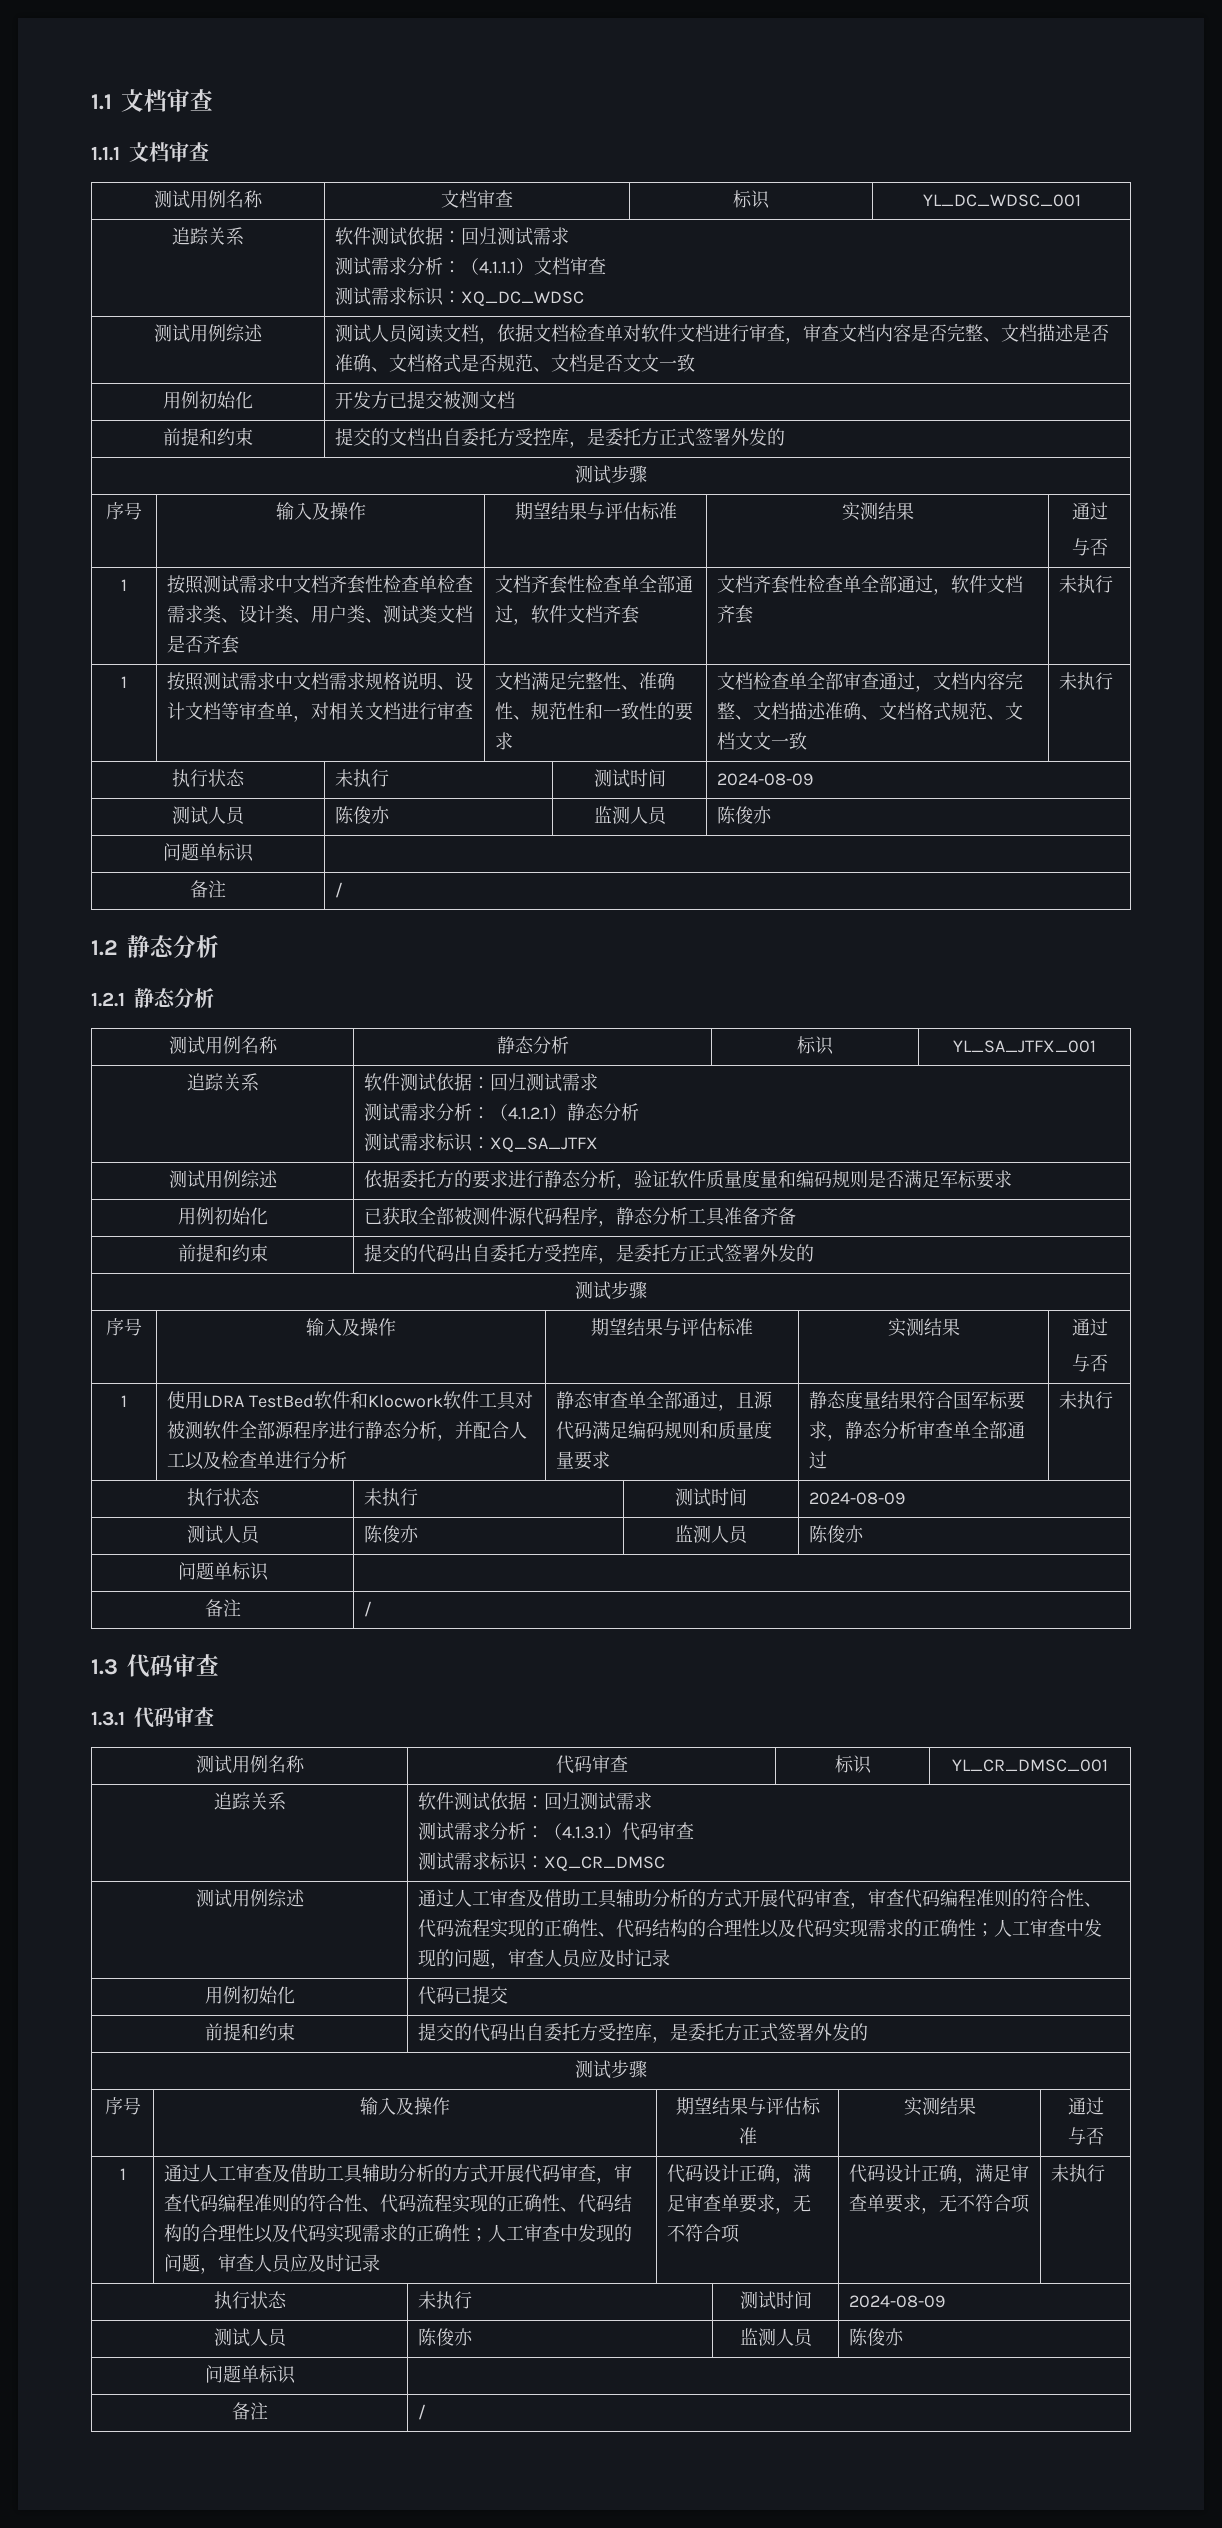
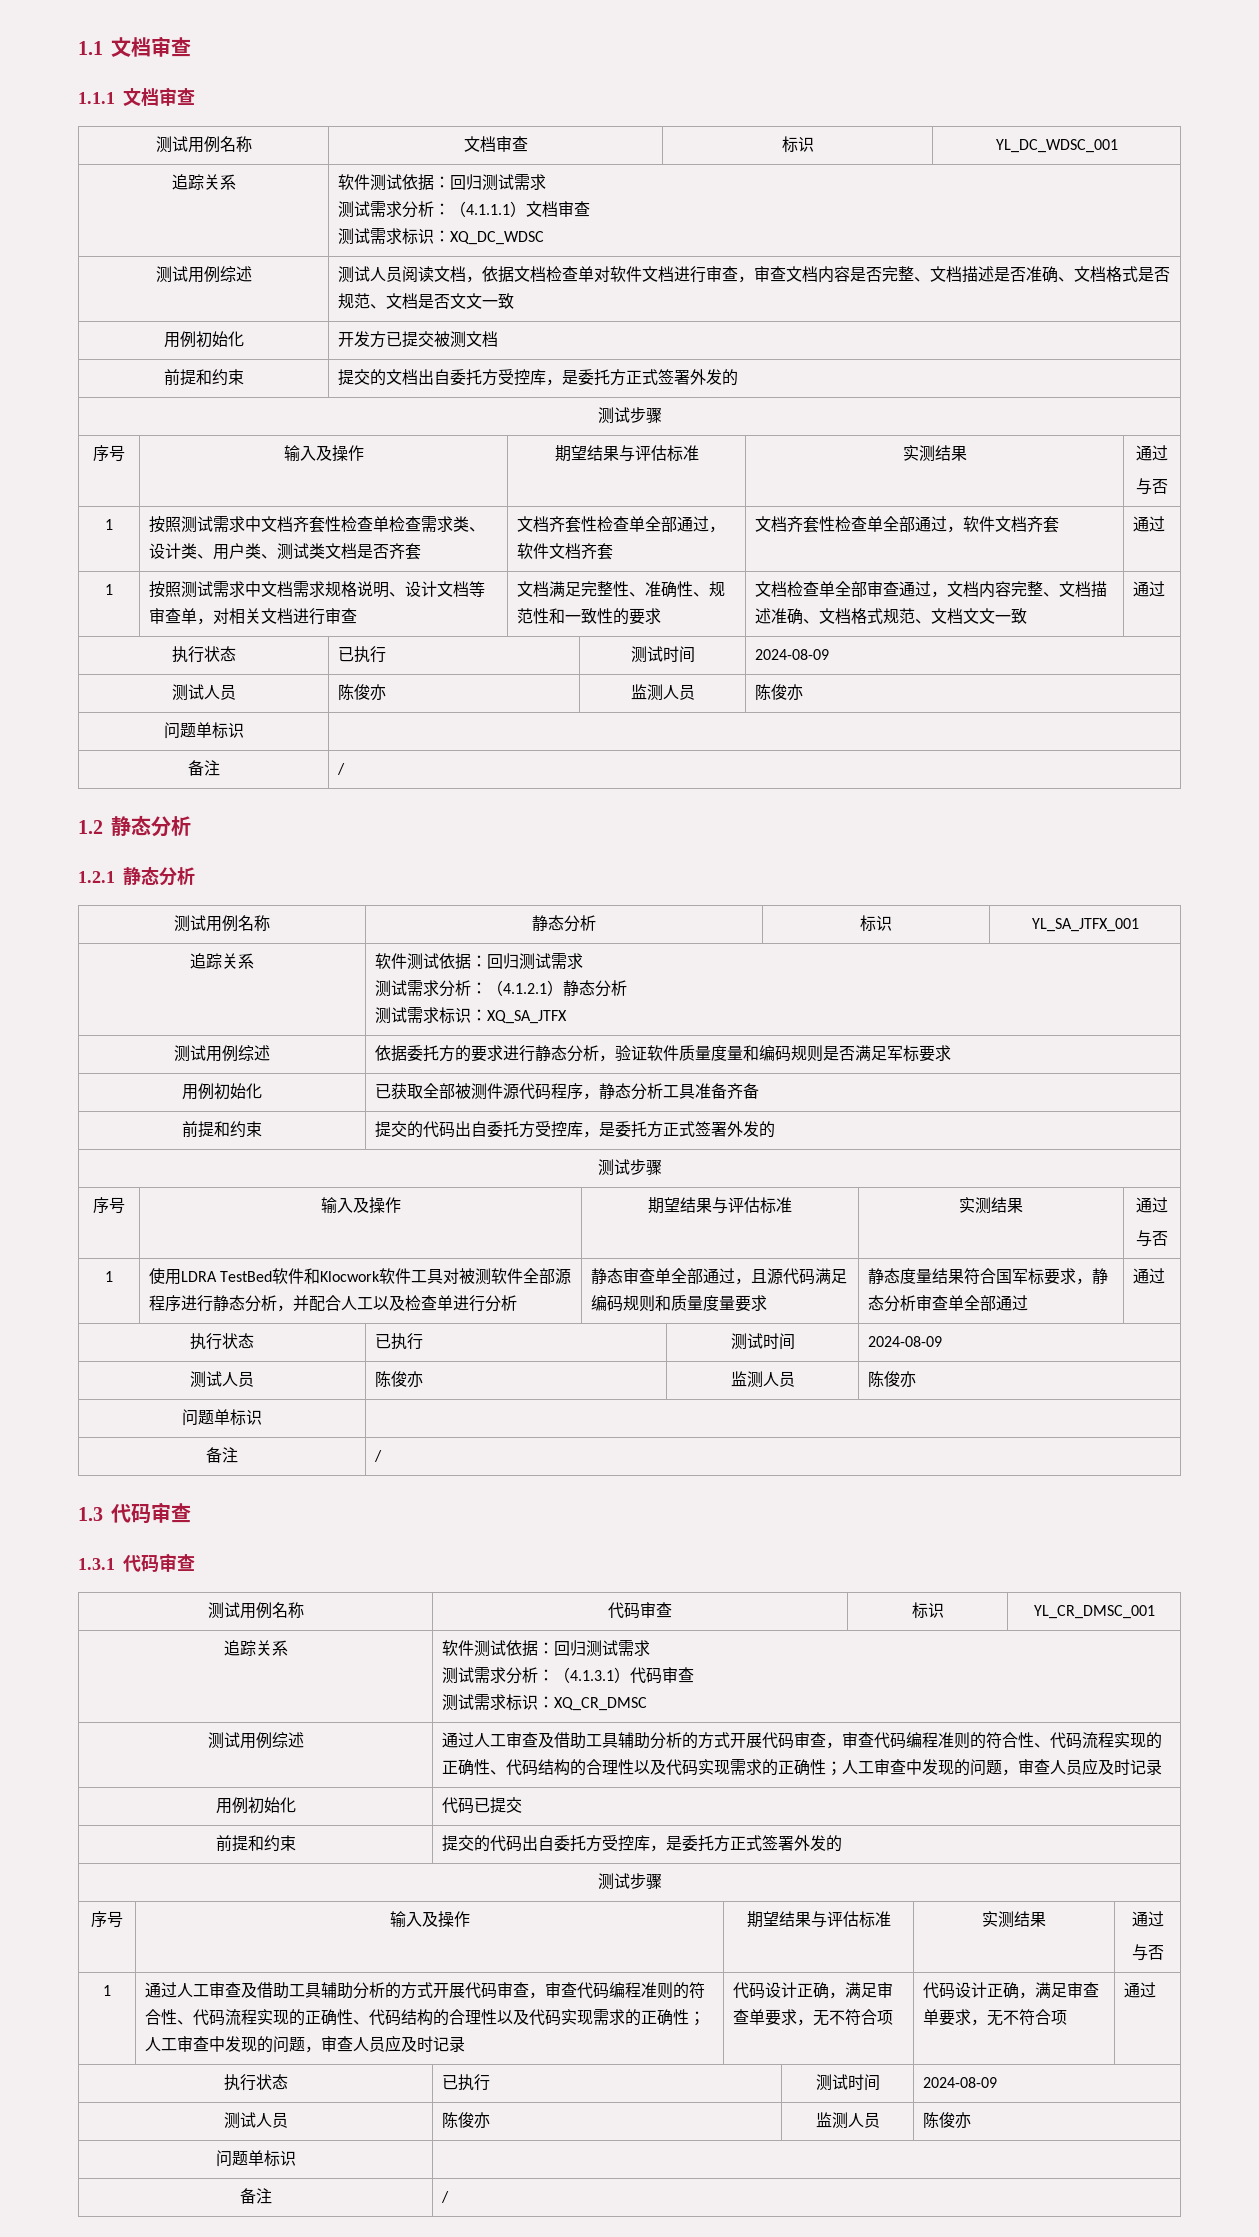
[1059,575,1114,593] 未执行 -> [1132,516,1165,532] 通过
[1059,672,1114,690] [172,769,245,787] [335,769,354,787] 未执行 // 执行状态 | 未 -> [1132,581,1165,597] [171,646,236,663] [337,647,354,662] 通过 // 执行状态 | 已
[1059,1391,1114,1409] [186,1488,260,1506] [364,1488,383,1506] 未执行 // 执行状态 | 未 -> [1132,1268,1165,1284] [190,1333,254,1350] [374,1334,391,1349] 通过 // 执行状态 | 已
[1051,2164,1106,2182] [213,2291,287,2309] [418,2291,437,2309] 未执行 // 执行状态 | 未 -> [1123,1982,1156,1998] [223,2074,288,2091] [441,2075,458,2090] 通过 // 执行状态 | 已

